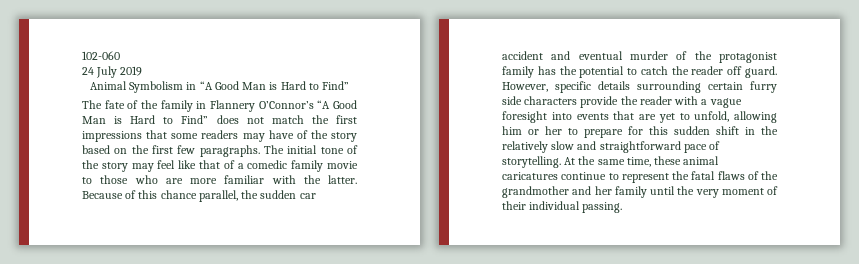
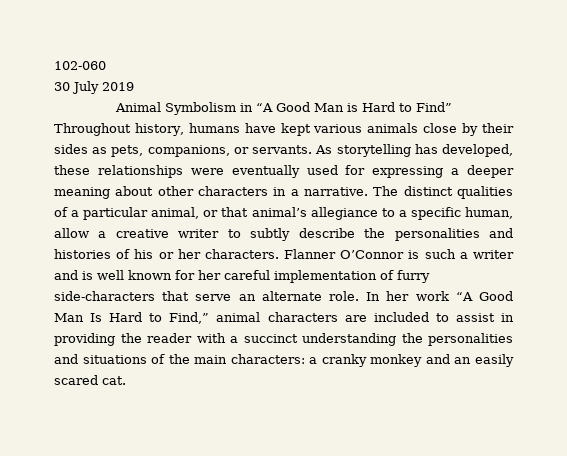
[82,67,94,75] 24 -> [54,82,70,91] 30
[82,100,357,112] [82,115,357,124] [82,130,357,142] [82,145,358,157] [82,160,358,172] [82,175,357,184] [82,190,316,202] [502,51,777,63] [502,66,777,78] [502,81,777,93] [502,96,742,108] [502,111,777,123] [502,126,778,138] [502,141,721,153] [502,156,720,168] [502,171,778,183] [502,186,778,198] [502,201,623,213] The fate of the family in Flannery O’Connor’s “A Good Man is Hard to Find” does not match the first impressions that some readers may have of the story based on the first few paragraphs. The initial tone of the story may feel like that of a comedic family movie to those who are more familiar with the latter. Because of this chance parallel, the sudden car accident and eventual murder of the protagonist family has the potential to catch the reader off guard. However, specific details surrounding certain furry side characters provide the reader with a vague foresight into events that are yet to unfold, allowing him or her to prepare for this sudden shift in the relatively slow and straightforward pace of storytelling. At the same time, these animal caricatures continue to represent the fatal flaws of the grandmother and her family until the very moment of their individual passing. -> [54,123,514,136] [54,144,513,157] [54,165,514,178] [54,186,513,199] [54,207,513,220] [54,228,513,241] [54,249,514,259] [54,270,430,283] [54,291,514,301] [54,312,514,324] [54,333,513,346] [54,354,514,367] [54,375,126,385] Throughout history, humans have kept various animals close by their sides as pets, companions, or servants. As storytelling has developed, these relationships were eventually used for expressing a deeper meaning about other characters in a narrative. The distinct qualities of a particular animal, or that animal’s allegiance to a specific human, allow a creative writer to subtly describe the personalities and histories of his or her characters. Flanner O’Connor is such a writer and is well known for her careful implementation of furry side-characters that serve an alternate role. In her work “A Good Man Is Hard to Find,” animal characters are included to assist in providing the reader with a succinct understanding the personalities and situations of the main characters: a cranky monkey and an easily scared cat.

